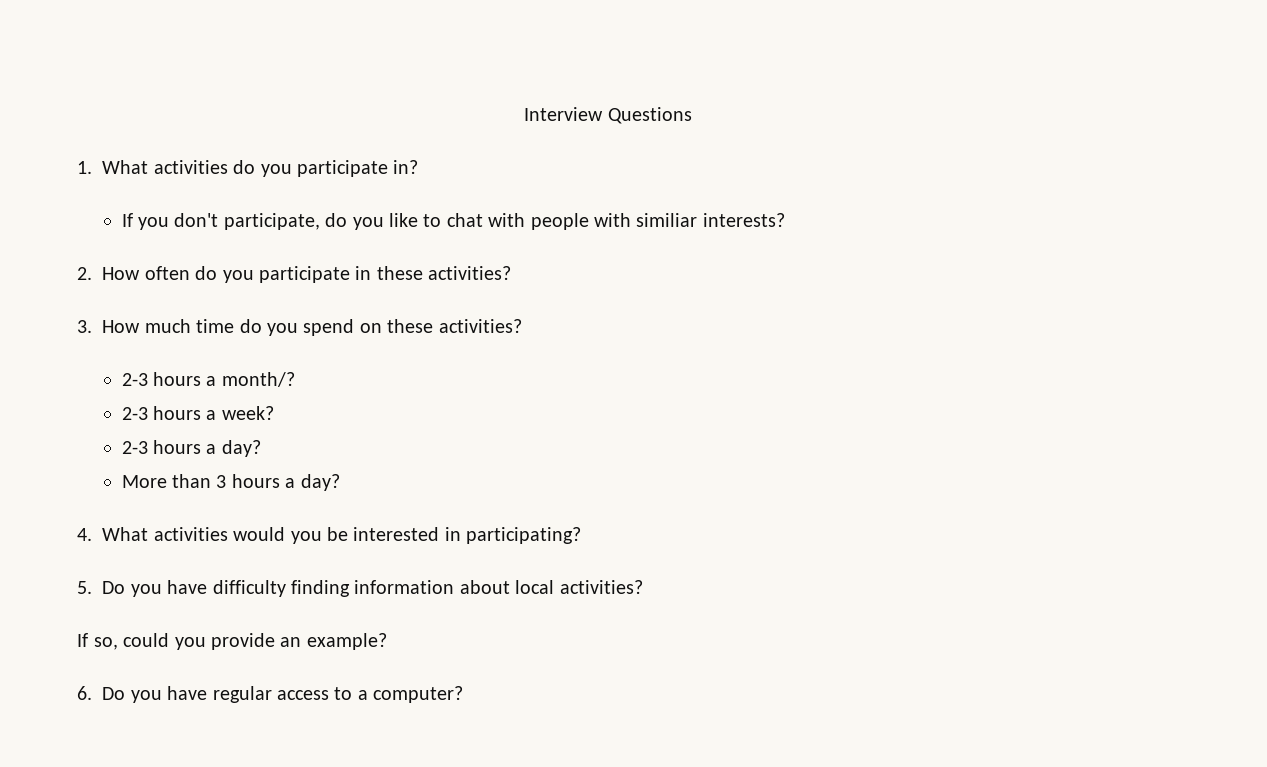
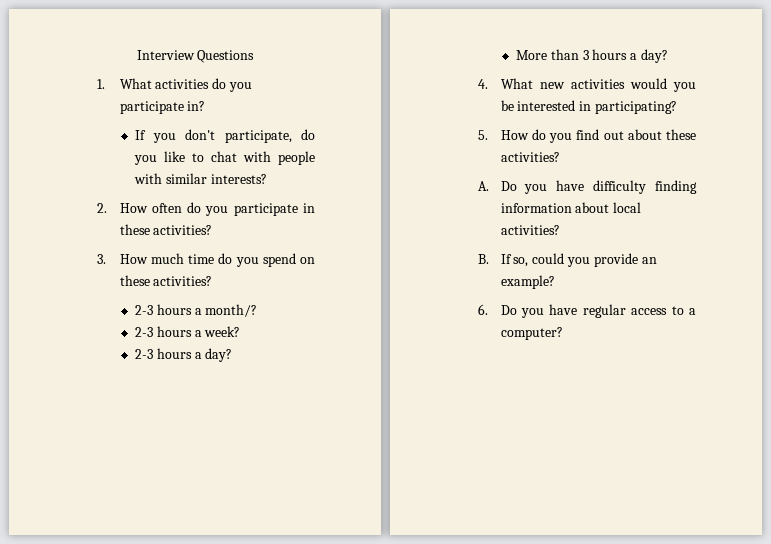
[636,213,698,227] similiar -> [165,173,207,184] similar
(149, 534) none -> [539,82,565,89] new
(93, 587) none -> [500,129,696,143] [500,152,560,162] [478,181,490,191] How do you find out about these activities? // A.
(643, 587) none -> [478,254,490,264] B.

